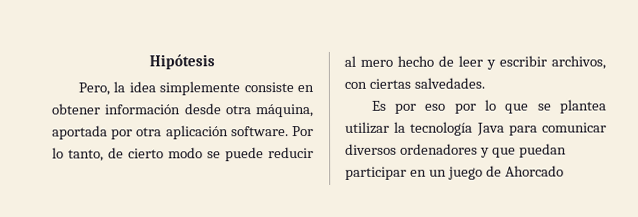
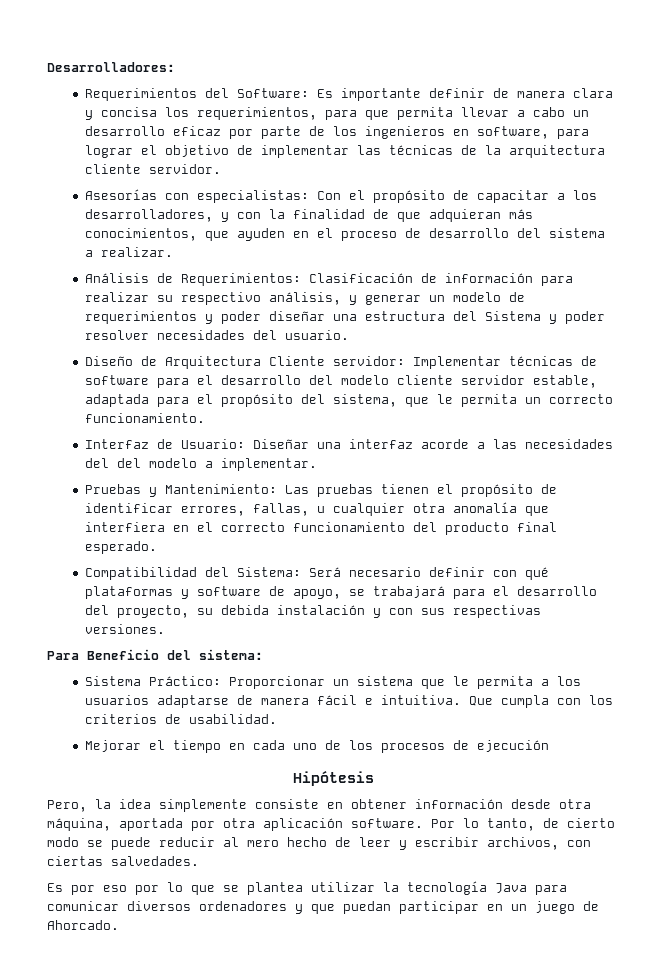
(149, 62) none -> [47,62,175,72] [84,88,613,101] [84,107,589,120] [84,126,589,139] [84,145,605,158] [84,164,221,174] [84,189,597,203] [84,209,533,222] [84,228,605,241] [84,247,173,257] [84,273,573,286] [84,292,525,305] [84,311,605,324] [84,330,349,340] [84,356,597,369] [84,375,597,388] [84,394,613,407] [84,413,205,423] [84,439,613,449] [84,458,317,471] [84,484,557,497] [84,502,549,516] [84,522,557,535] [84,541,157,554] [84,567,549,580] [84,586,597,599] [84,605,541,618] [84,624,165,634] [47,649,263,660] [84,676,581,689] [84,695,613,708] [84,714,277,724] [84,740,549,753] Desarrolladores: // Requerimientos del Software: Es importante definir de manera clara y concisa los requerimientos, para que permita llevar a cabo un desarrollo eficaz por parte de los ingenieros en software, para lograr el objetivo de implementar las técnicas de la arquitectura cliente servidor. // Asesorías con especialistas: Con el propósito de capacitar a los desarrolladores, y con la finalidad de que adquieran más conocimientos, que ayuden en el proceso de desarrollo del sistema a realizar. // Análisis de Requerimientos: Clasificación de información para realizar su respectivo análisis, y generar un modelo de requerimientos y poder diseñar una estructura del Sistema y poder resolver necesidades del usuario. // Diseño de Arquitectura Cliente servidor: Implementar técnicas de software para el desarrollo del modelo cliente servidor estable, adaptada para el propósito del sistema, que le permita un correcto funcionamiento. // Interfaz de Usuario: Diseñar una interfaz acorde a las necesidades del del modelo a implementar. // Pruebas y Mantenimiento: Las pruebas tienen el propósito de identificar errores, fallas, u cualquier otra anomalía que interfiera en el correcto funcionamiento del producto final esperado. // Compatibilidad del Sistema: Será necesario definir con qué plataformas y software de apoyo, se trabajará para el desarrollo del proyecto, su debida instalación y con sus respectivas versiones. // Para Beneficio del sistema: // Sistema Práctico: Proporcionar un sistema que le permita a los usuarios adaptarse de manera fácil e intuitiva. Que cumpla con los criterios de usabilidad. // Mejorar el tiempo en cada uno de los procesos de ejecución //
[504,165,564,177] Ahorcado -> [47,920,119,930] Ahorcado.

